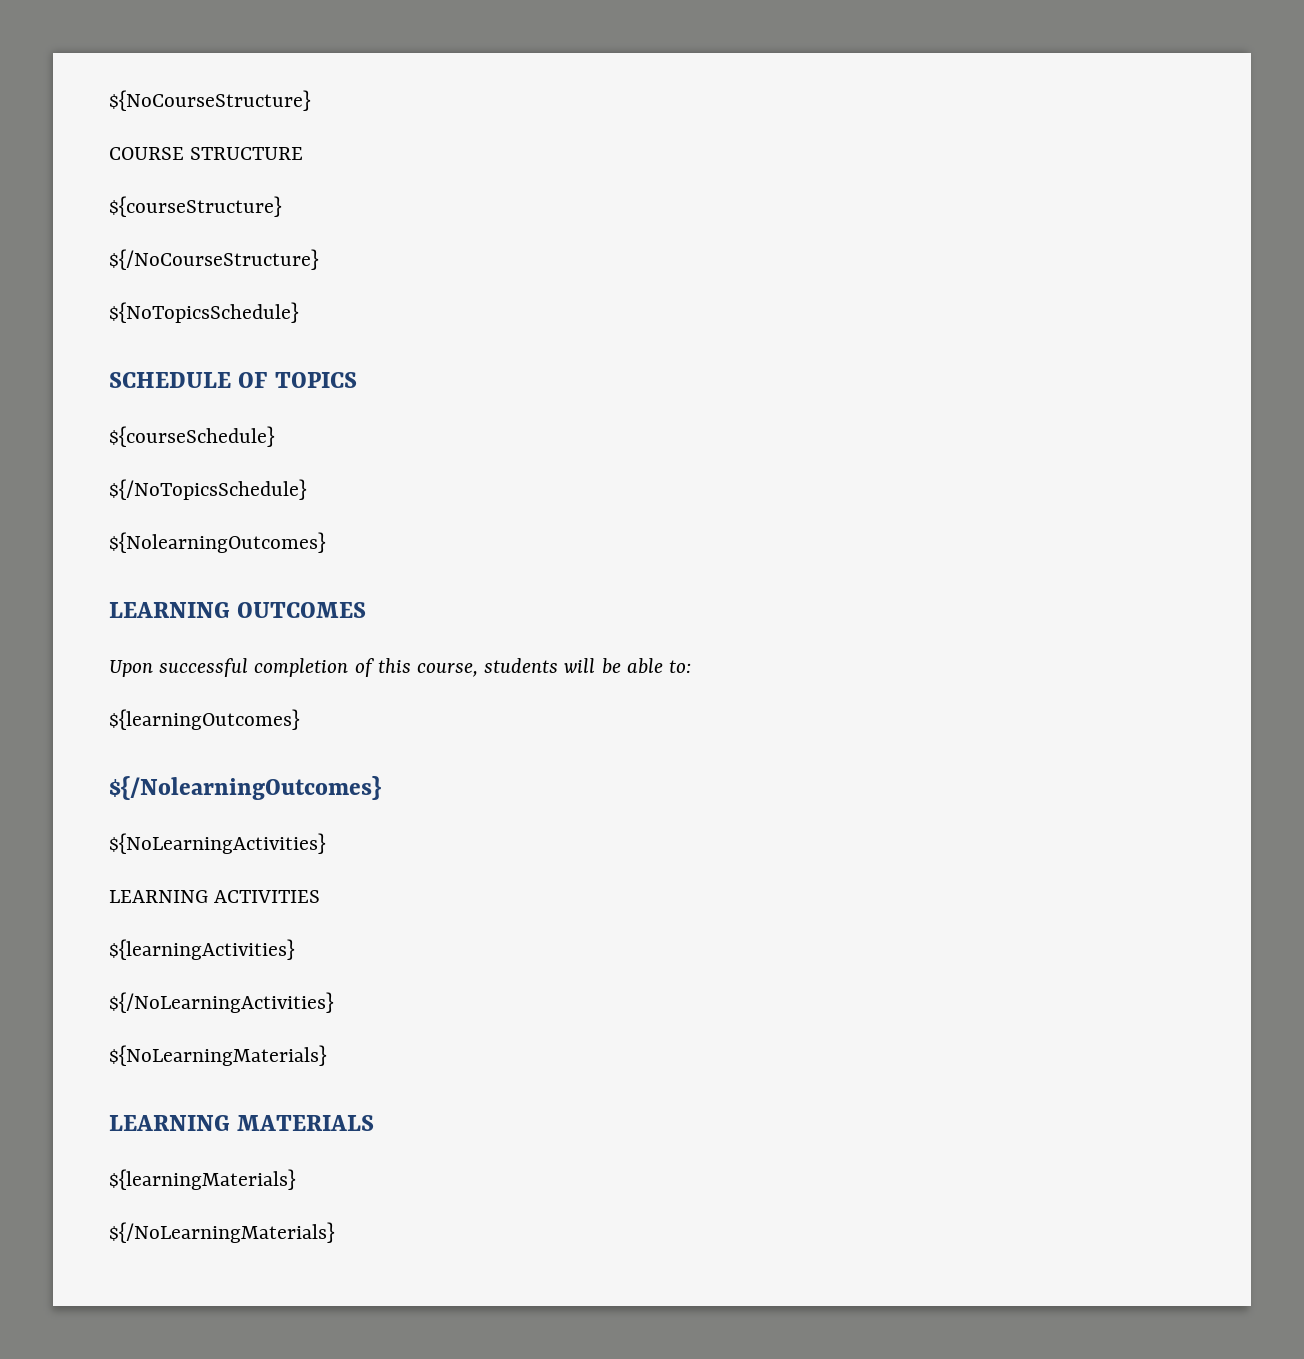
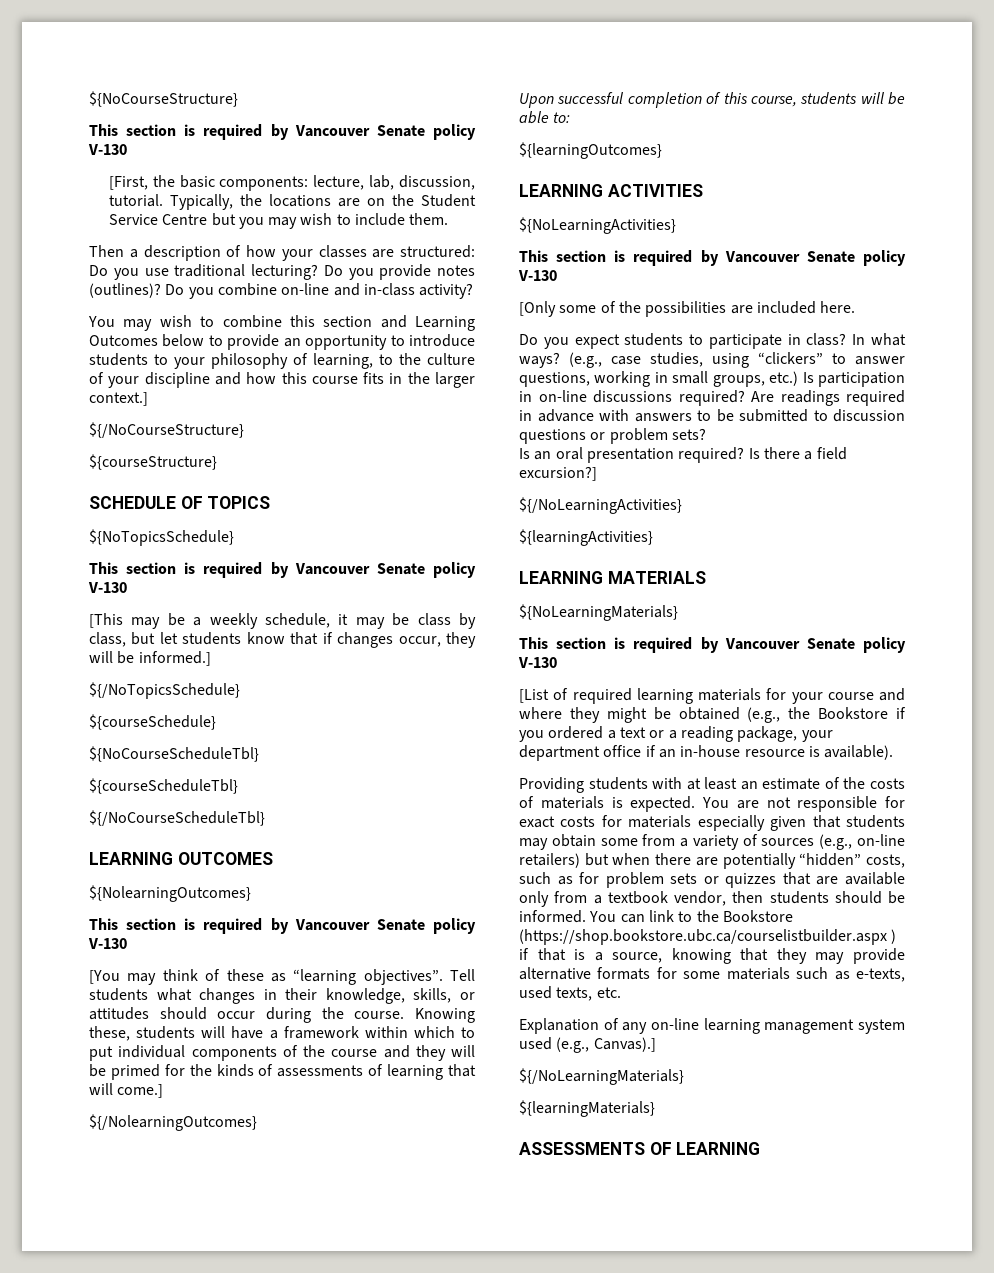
[109,147,304,160] [109,196,282,217] COURSE STRUCTURE // ${courseStructure} -> [89,124,476,140] [88,144,127,155] [108,175,476,191] [108,194,476,210] [108,213,449,229] [89,245,475,261] [89,264,475,280] [89,283,474,299] [88,315,475,331] [89,334,475,350] [89,353,475,369] [89,372,476,388] [89,392,148,406] This section is required by Vancouver Senate policy V-130 // [First, the basic components: lecture, lab, discussion, tutorial. Typically, the locations are on the Student Service Centre but you may wish to include them. // Then a description of how your classes are structured: Do you use traditional lecturing? Do you provide notes (outlines)? Do you combine on-line and in-class activity? // You may wish to combine this section and Learning Outcomes below to provide an opportunity to introduce students to your philosophy of learning, to the culture of your discipline and how this course fits in the larger context.]
[109,302,299,323] ${NoTopicsSchedule} -> [89,454,217,470] ${courseStructure}
[109,426,275,447] [109,479,307,500] [109,532,326,553] [109,602,367,618] ${courseSchedule} // ${/NoTopicsSchedule} // ${NolearningOutcomes} // LEARNING OUTCOMES -> [89,529,234,546] [89,562,476,578] [88,582,127,593] [89,613,476,629] [89,632,477,648] [89,651,211,666] [89,682,240,699] [89,714,216,730] [89,746,259,762] [89,778,238,794] [89,810,265,826] [89,852,273,865] [89,885,251,902] [89,918,476,934] [88,938,127,949] [89,969,475,985] [89,988,475,1004] [89,1007,475,1023] [89,1026,475,1041] [89,1045,475,1061] [89,1064,477,1080] [89,1083,164,1098] [89,1114,257,1131] ${NoTopicsSchedule} // This section is required by Vancouver Senate policy V-130 // [This may be a weekly schedule, it may be class by class, but let students know that if changes occur, they will be informed.] // ${/NoTopicsSchedule} // ${courseSchedule} // ${NoCourseScheduleTbl} // ${courseScheduleTbl} // ${/NoCourseScheduleTbl} // LEARNING OUTCOMES // ${NolearningOutcomes} // This section is required by Vancouver Senate policy V-130 // [You may think of these as “learning objectives”. Tell students what changes in their knowledge, skills, or attitudes should occur during the course. Knowing these, students will have a framework within which to put individual components of the course and they will be primed for the kinds of assessments of learning that will come.] // ${/NolearningOutcomes}
[109,776,381,800] ${/NolearningOutcomes} -> [519,184,703,197] LEARNING ACTIVITIES
[109,890,321,903] [109,939,295,960] LEARNING ACTIVITIES // ${learningActivities} -> [519,250,906,266] [518,270,557,281] [519,301,856,317] [519,333,906,349] [519,352,905,368] [519,371,905,387] [519,390,905,406] [519,409,905,422] [519,428,706,444] [519,447,847,463] [519,466,597,481] This section is required by Vancouver Senate policy V-130 // [Only some of the possibilities are included here. // Do you expect students to participate in class? In what ways? (e.g., case studies, using “clickers” to answer questions, working in small groups, etc.) Is participation in on-line discussions required? Are readings required in advance with answers to be submitted to discussion questions or problem sets? // Is an oral presentation required? Is there a field excursion?]
[109,1045,327,1066] ${NoLearningMaterials} -> [519,529,653,546] ${learningActivities}
[109,1169,296,1190] [109,1222,335,1243] ${learningMaterials} // ${/NoLearningMaterials} -> [519,604,678,621] [519,637,906,653] [518,657,557,668] [519,688,905,704] [519,707,906,723] [519,726,833,742] [519,745,894,761] [519,777,905,793] [519,796,905,812] [519,815,905,831] [519,834,905,850] [519,853,905,869] [519,872,905,888] [519,891,905,907] [519,910,793,923] [519,929,897,945] [519,948,905,964] [519,967,905,982] [519,986,621,1001] [519,1018,905,1034] [519,1037,656,1053] [519,1068,684,1085] [519,1100,655,1117] [519,1142,761,1155] ${NoLearningMaterials} // This section is required by Vancouver Senate policy V-130 // [List of required learning materials for your course and where they might be obtained (e.g., the Bookstore if you ordered a text or a reading package, your department office if an in-house resource is available). // Providing students with at least an estimate of the costs of materials is expected. You are not responsible for exact costs for materials especially given that students may obtain some from a variety of sources (e.g., on-line retailers) but when there are potentially “hidden” costs, such as for problem sets or quizzes that are available only from a textbook vendor, then students should be informed. You can link to the Bookstore (https://shop.bookstore.ubc.ca/courselistbuilder.aspx ) if that is a source, knowing that they may provide alternative formats for some materials such as e-texts, used texts, etc. // Explanation of any on-line learning management system used (e.g., Canvas).] // ${/NoLearningMaterials} // ${learningMaterials} // ASSESSMENTS OF LEARNING

